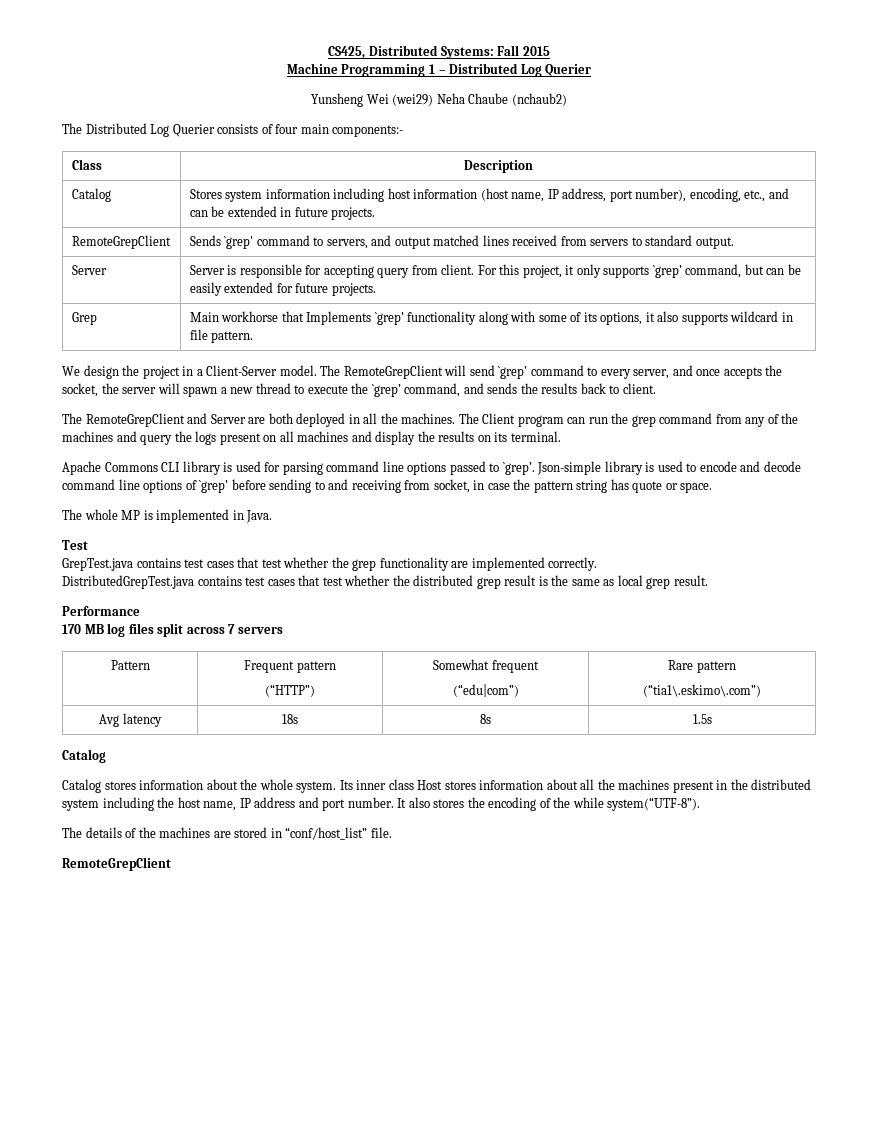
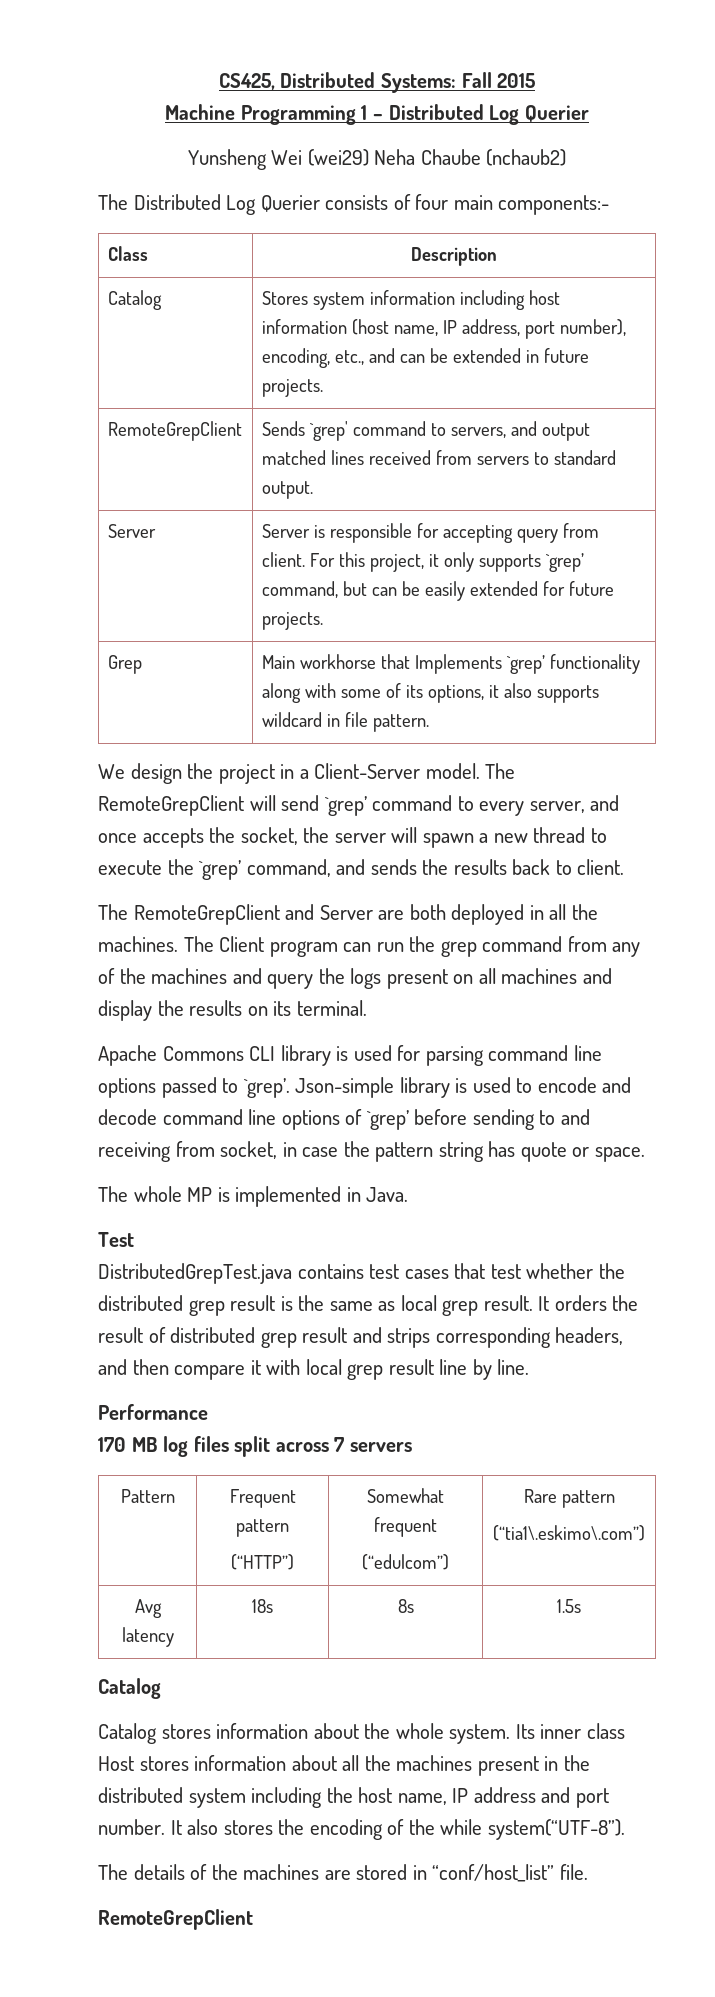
[62,557,598,571] // GrepTest.java contains test cases that test whether the grep functionality are implemented correctly. -> (134, 1239) none
(708, 580) none -> [538,1295,639,1311] [98,1327,624,1348] [98,1359,530,1380] It orders the result of distributed grep result and strips corresponding headers, and then compare it with local grep result line by line.

